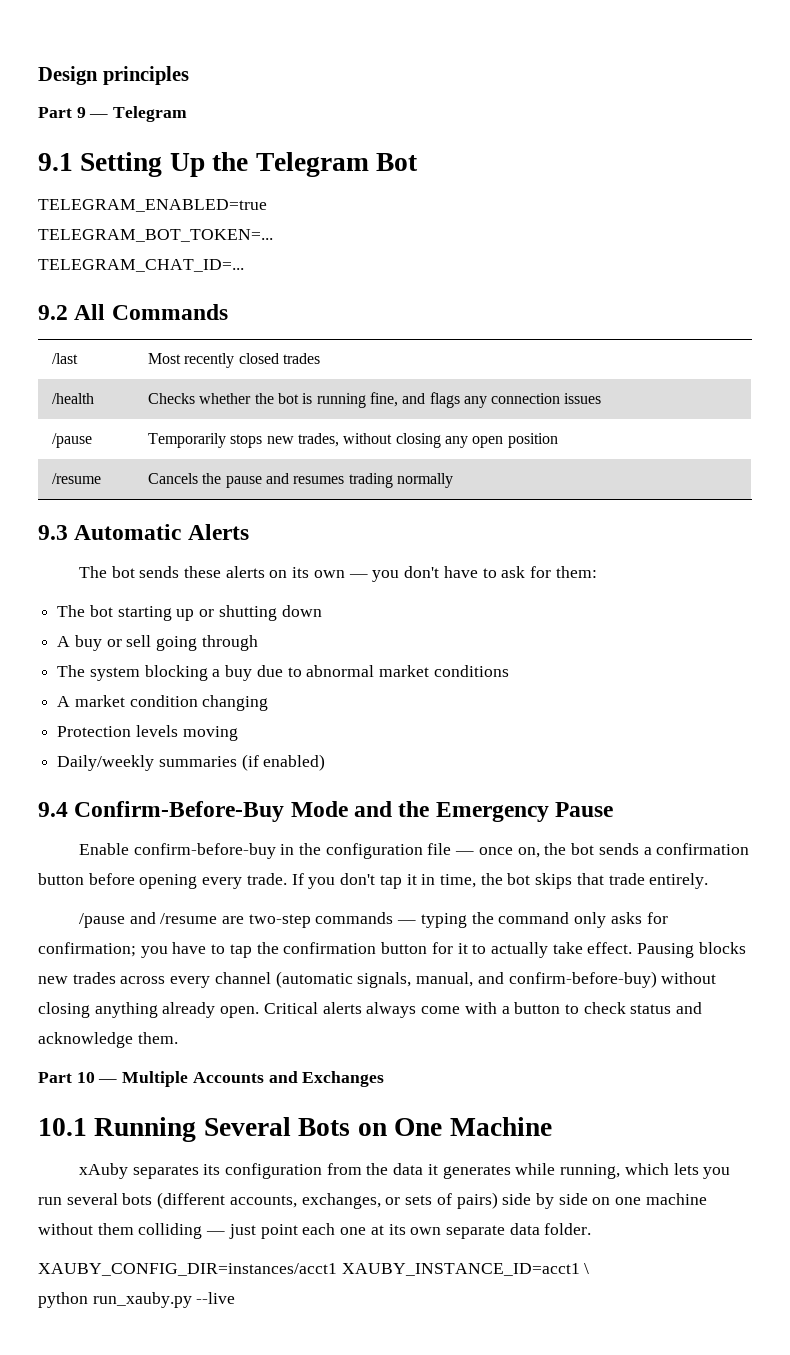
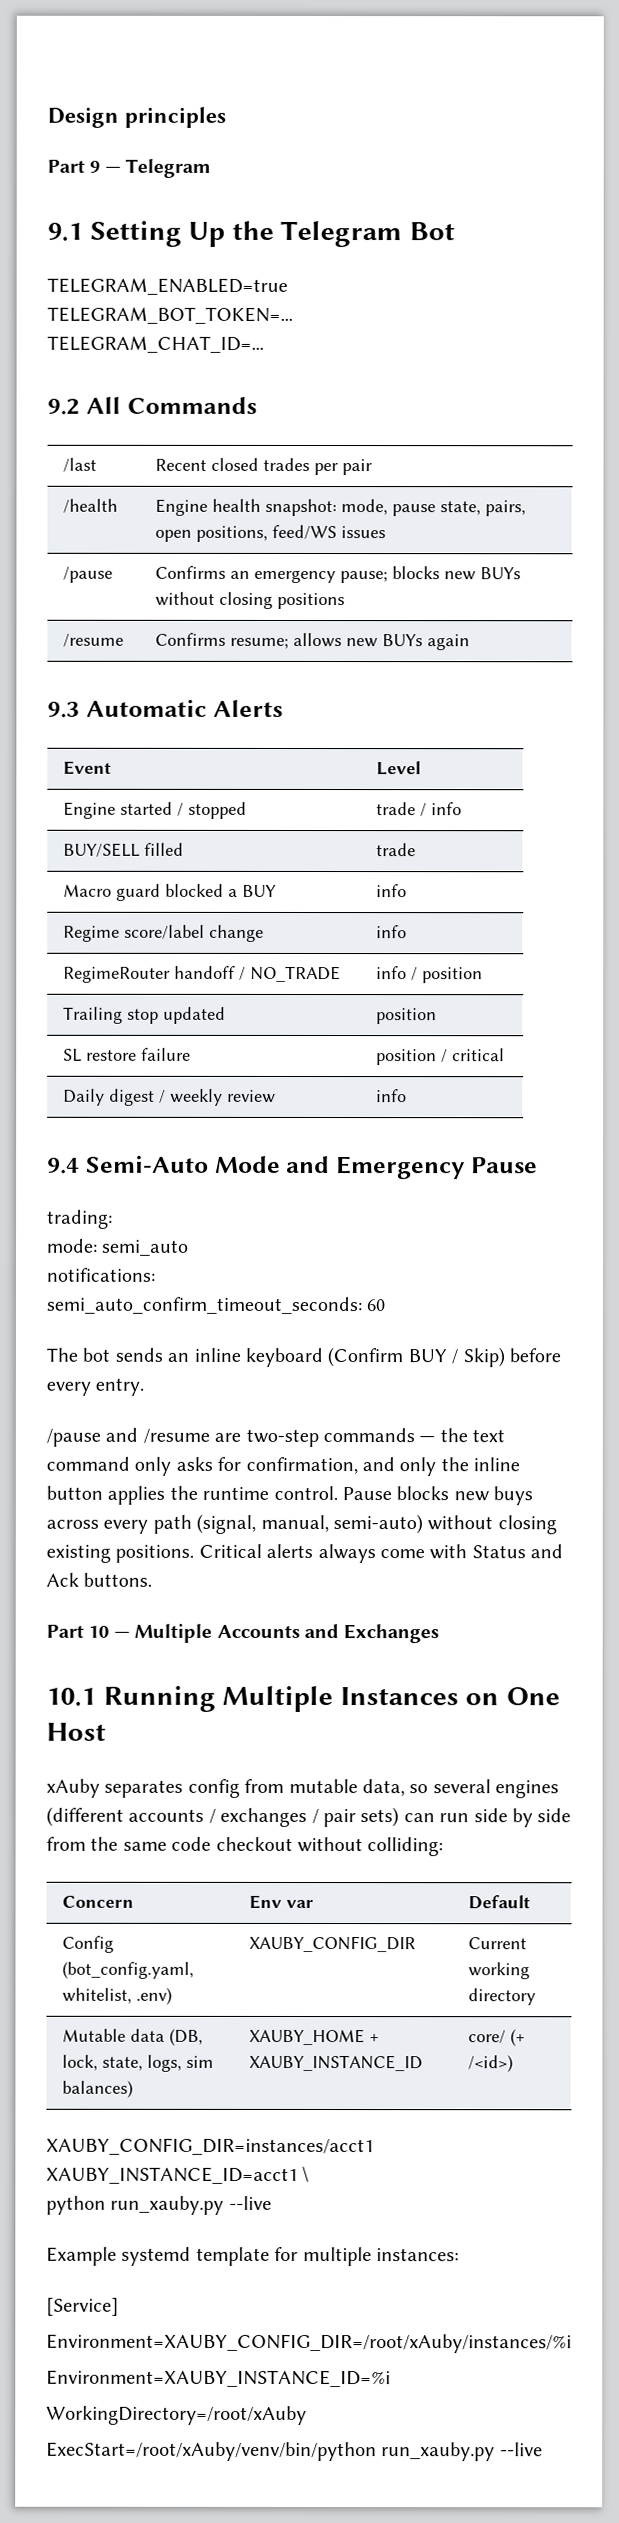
[147,353,235,368] Most recently -> [154,458,207,471] Recent
(320, 358) none -> [313,459,373,476] per pair
[147,392,602,408] [51,433,92,448] [147,433,558,448] [51,473,101,484] [147,473,453,488] [38,524,249,540] [78,566,597,582] [57,605,322,621] [57,635,258,651] [57,665,509,681] [57,695,269,711] [57,725,238,741] [57,754,326,771] [38,801,614,822] [78,843,750,859] [38,873,709,889] Checks whether the bot is running fine, and flags any connection issues // /pause | Temporarily stops new trades, without closing any open position // /resume | Cancels the pause and resumes trading normally // 9.3 Automatic Alerts // The bot sends these alerts on its own — you don't have to ask for them: // The bot starting up or shutting down // A buy or sell going through // The system blocking a buy due to abnormal market conditions // A market condition changing // Protection levels moving // Daily/weekly summaries (if enabled) // 9.4 Confirm-Before-Buy Mode and the Emergency Pause // Enable confirm-before-buy in the configuration file — once on, the bot sends a confirmation button before opening every trade. If you don't tap it in time, the bot skips that trade entirely. -> [154,498,526,517] [154,524,386,542] [62,566,113,583] [154,565,521,584] [154,591,345,610] [62,633,124,647] [154,632,470,651] [47,699,283,718] [62,760,112,775] [375,761,421,776] [62,801,247,819] [375,802,462,817] [62,842,184,857] [375,843,416,857] [62,883,277,901] [375,884,407,898] [62,924,264,942] [375,925,407,939] [62,965,341,983] [375,966,483,984] [62,1006,226,1024] [375,1008,437,1025] [62,1047,191,1062] [375,1048,505,1066] [62,1088,276,1106] [375,1089,407,1103] [47,1155,538,1180] [47,1209,113,1229] [47,1238,190,1256] [46,1267,155,1282] [46,1296,386,1315] [46,1347,561,1368] [46,1377,145,1396] Engine health snapshot: mode, pause state, pairs, open positions, feed/WS issues // /pause | Confirms an emergency pause; blocks new BUYs without closing positions // /resume | Confirms resume; allows new BUYs again // 9.3 Automatic Alerts // Event | Level // Engine started / stopped | trade / info // BUY/SELL filled | trade // Macro guard blocked a BUY | info // Regime score/label change | info // RegimeRouter handoff / NO_TRADE | info / position // Trailing stop updated | position // SL restore failure | position / critical // Daily digest / weekly review | info // 9.4 Semi-Auto Mode and Emergency Pause // trading: // mode: semi_auto // notifications: // semi_auto_confirm_timeout_seconds: 60 // The bot sends an inline keyboard (Confirm BUY / Skip) before every entry.
[420,912,494,928] typing the -> [439,1428,506,1443] the text
[38,942,746,958] [38,972,116,984] confirmation; you have to tap the confirmation button for it to actually take effect. Pausing blocks new trades -> [245,1456,521,1477] [46,1485,534,1506] confirmation, and only the inline button applies the runtime control. Pause blocks new buys
[214,971,717,988] [38,1002,260,1018] channel (automatic signals, manual, and confirm-before-buy) without closing anything already open. -> [152,1513,557,1535] [46,1544,195,1563] path (signal, manual, semi-auto) without closing existing positions.
[501,1002,703,1014] [38,1032,178,1048] a button to check status and acknowledge them. -> [471,1544,564,1559] [46,1572,153,1587] Status and Ack buttons.
[203,1117,351,1136] Several Bots -> [222,1685,459,1713] Multiple Instances
[449,1117,552,1136] Machine -> [46,1722,106,1741] Host
[203,1163,731,1179] [38,1192,707,1209] [38,1223,592,1239] its configuration from the data it generates while running, which lets you run several bots (different accounts, exchanges, or sets of pairs) side by side on one machine without them colliding — just point each one at its own separate data folder. -> [187,1778,560,1799] [46,1806,572,1828] [46,1836,444,1857] [61,1895,134,1908] [248,1894,314,1909] [467,1895,531,1910] [61,1935,114,1953] [61,1961,194,1979] [61,1987,172,2005] [248,1935,416,1953] [467,1937,527,1950] [467,1962,530,1980] [467,1988,536,2006] [61,2028,203,2046] [61,2054,214,2072] [61,2080,133,2098] [248,2028,379,2046] [248,2054,423,2072] [467,2029,525,2047] [467,2055,513,2073] config from mutable data, so several engines (different accounts / exchanges / pair sets) can run side by side from the same code checkout without colliding: // Concern | Env var | Default // Config (bot_config.yaml, whitelist, .env) | XAUBY_CONFIG_DIR | Current working directory // Mutable data (DB, lock, state, logs, sim balances) | XAUBY_HOME + XAUBY_INSTANCE_ID | core/ (+ /<id>)
(236, 1298) none -> [46,2246,459,2267] [46,2297,119,2316] [46,2333,572,2354] [46,2369,391,2388] [46,2405,307,2425] [46,2441,543,2462] // Example systemd template for multiple instances: // [Service] // Environment=XAUBY_CONFIG_DIR=/root/xAuby/instances/%i // Environment=XAUBY_INSTANCE_ID=%i // WorkingDirectory=/root/xAuby // ExecStart=/root/xAuby/venv/bin/python run_xauby.py --live

